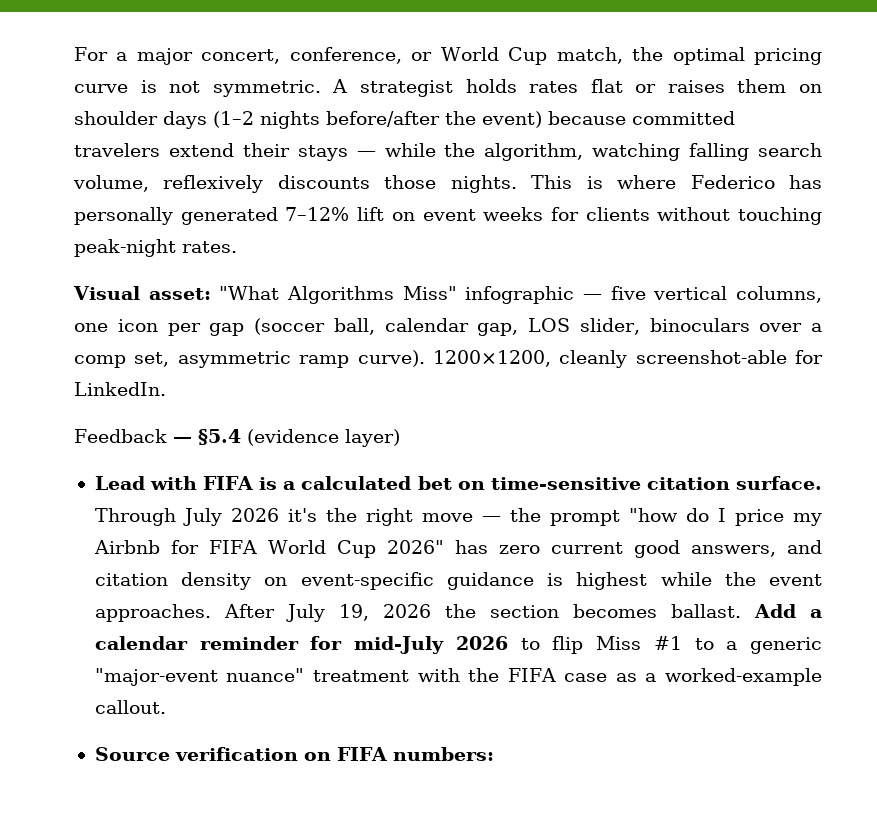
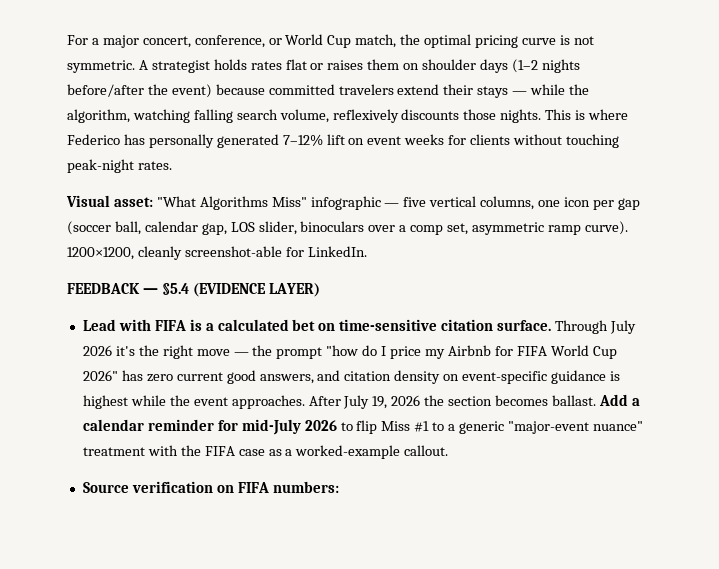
[74,429,167,443] Feedback -> [67,283,140,294] FEEDBACK
[246,429,400,447] (evidence layer) -> [192,283,320,297] (EVIDENCE LAYER)

